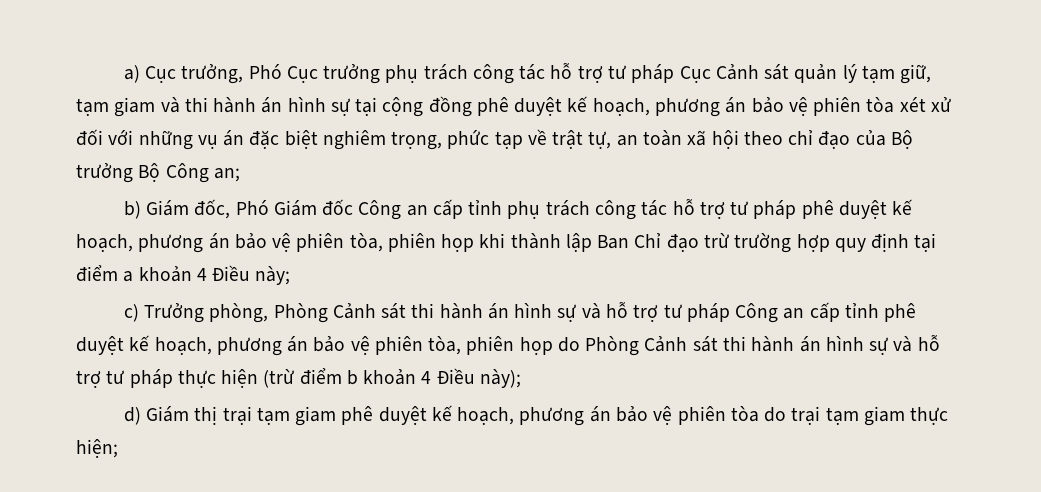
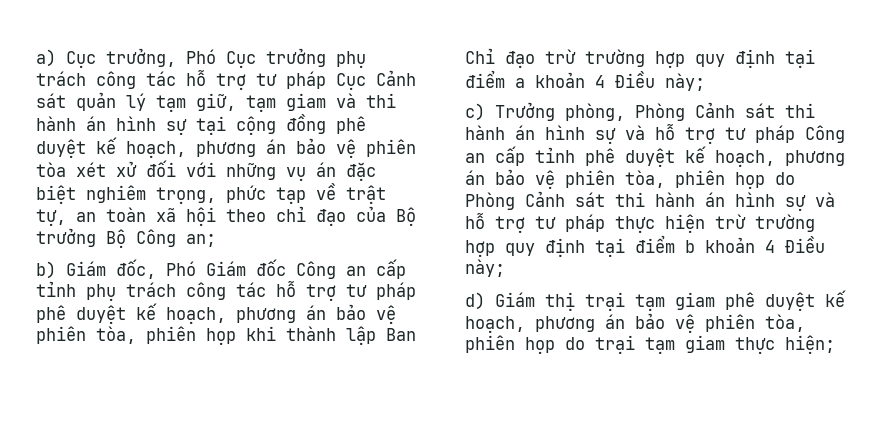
[263,369,295,388] (trừ -> [715,214,815,232] [465,238,625,257] trừ trường hợp quy định tại
[479,369,521,388] này); -> [465,259,505,277] này;
[730,406,759,422] tòa -> [765,314,805,332] [465,335,555,354] tòa, phiên họp

